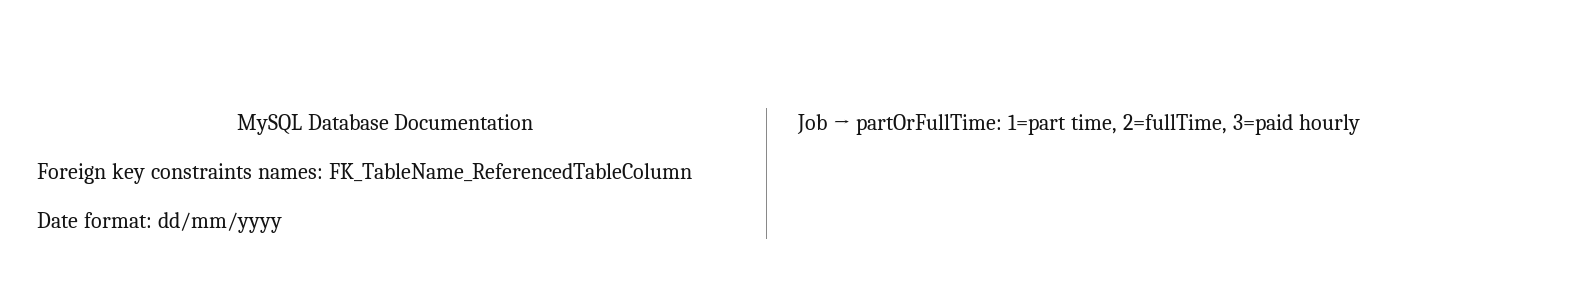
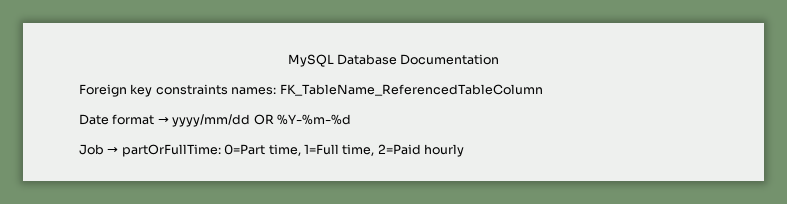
[83,212,282,233] [797,114,1293,135] format: dd/mm/yyyy // Job → partOrFullTime: 1=part time, 2=fullTime, 3=paid -> [112,114,351,127] [79,144,421,157] format → yyyy/mm/dd OR %Y-%m-%d // Job → partOrFullTime: 0=Part time, 1=Full time, 2=Paid

